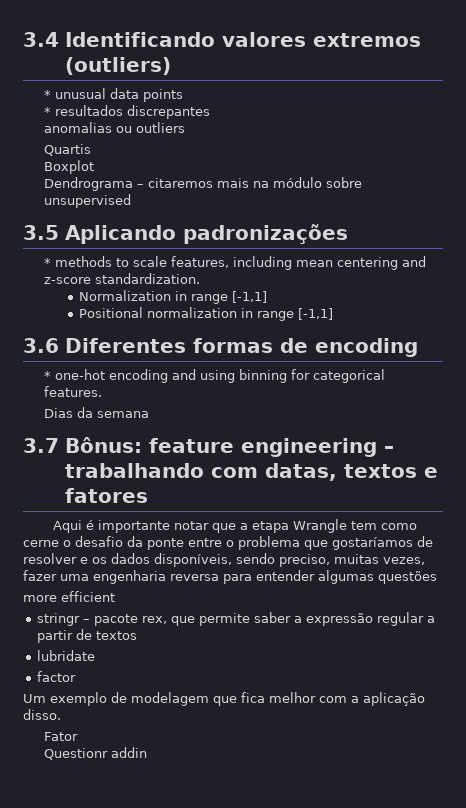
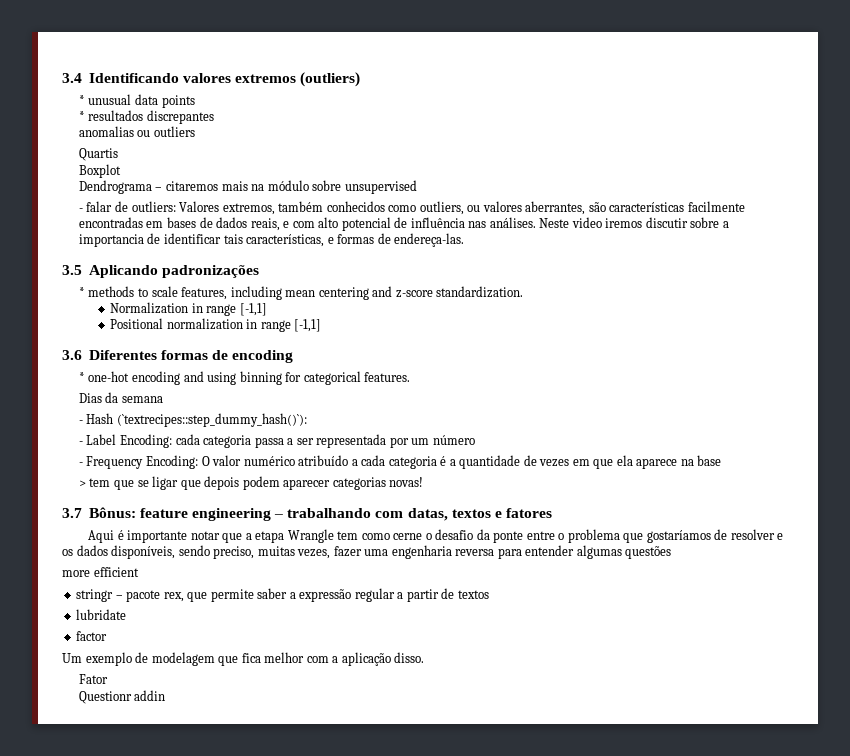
(132, 201) none -> [78,201,745,215] [78,217,729,231] [78,233,465,247] // - falar de outliers: Valores extremos, também conhecidos como outliers, ou valores aberrantes, são características facilmente encontradas em bases de dados reais, e com alto potencial de influência nas análises. Neste video iremos discutir sobre a importancia de identificar tais características, e formas de endereça-las.
(150, 414) none -> [78,413,307,427] [78,434,475,448] [78,455,722,469] [78,476,424,490] // - Hash (`textrecipes::step_dummy_hash()`): // - Label Encoding: cada categoria passa a ser representada por um número // - Frequency Encoding: O valor numérico atribuído a cada categoria é a quantidade de vezes em que ela aparece na base // > tem que se ligar que depois podem aparecer categorias novas!

